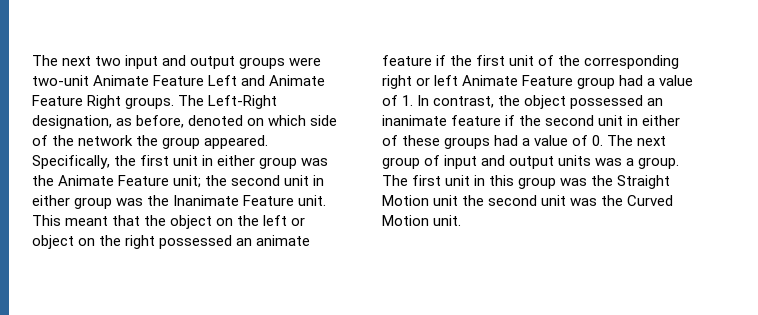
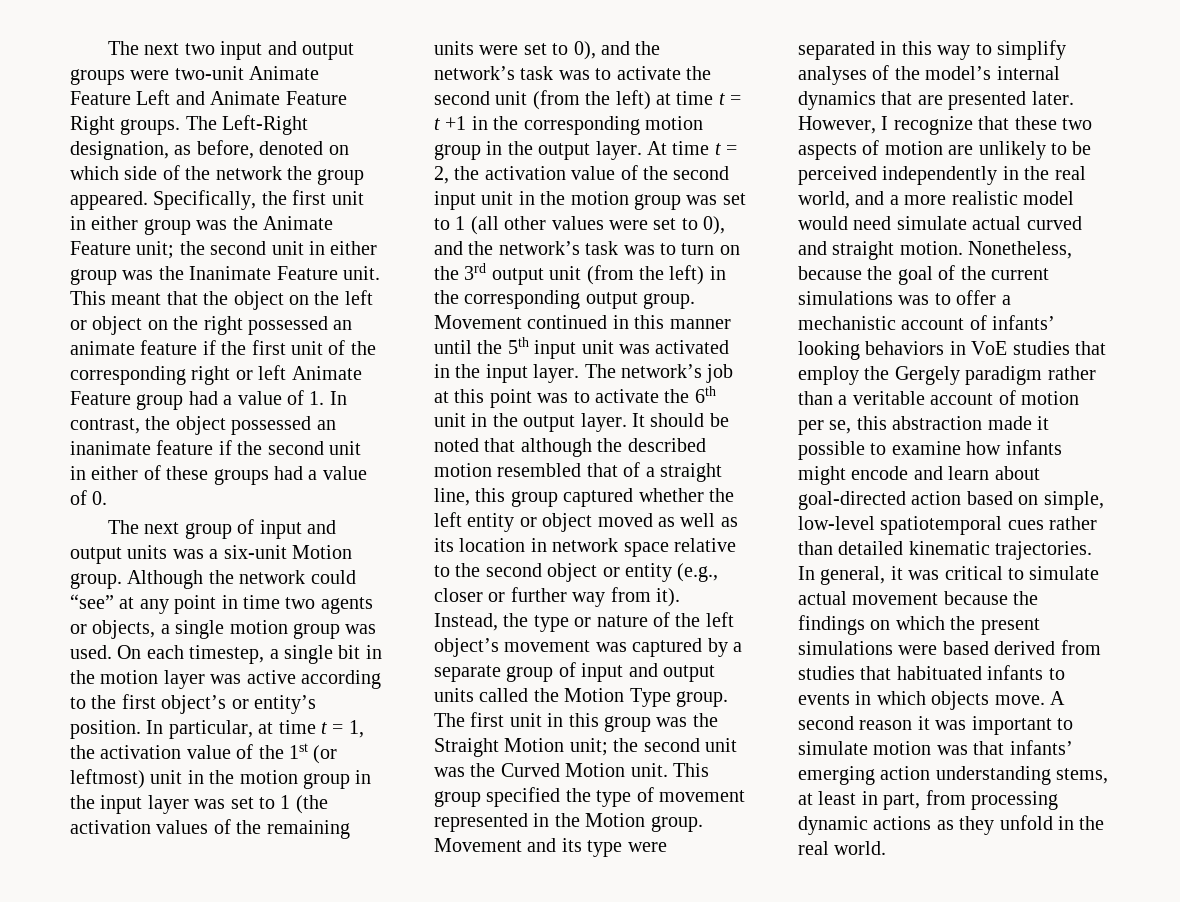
(604, 140) none -> (108, 498) //
(635, 162) none -> [223,545,352,559] [70,570,356,589] [70,594,373,614] [70,620,377,639] [70,645,382,664] [70,670,381,689] [70,694,316,714] [70,720,364,739] [70,743,338,764] [70,769,372,789] [70,795,328,814] [70,819,350,839] [434,41,661,60] [434,66,711,80] [434,90,742,110] [434,116,703,135] [434,141,738,160] [434,165,730,184] [434,191,746,210] [434,216,726,235] [434,241,740,255] [434,263,726,285] [434,290,696,309] [434,315,731,329] [434,337,730,359] [434,364,734,383] [434,386,716,408] [434,413,729,432] [434,438,706,457] [434,462,722,482] [434,488,734,507] [434,512,738,532] [434,538,736,557] [434,563,719,582] [434,587,680,607] [434,612,734,632] [434,638,742,657] [434,662,715,682] [434,688,671,707] six-unit Motion group. Although the network could “see” at any point in time two agents or objects, a single motion group was used. On each timestep, a single bit in the motion layer was active according to the first object’s or entity’s position. In particular, at time t = 1, the activation value of the 1st (or leftmost) unit in the motion group in the input layer was set to 1 (the activation values of the remaining units were set to 0), and the network’s task was to activate the second unit (from the left) at time t = t +1 in the corresponding motion group in the output layer. At time t = 2, the activation value of the second input unit in the motion group was set to 1 (all other values were set to 0), and the network’s task was to turn on the 3rd output unit (from the left) in the corresponding output group. Movement continued in this manner until the 5th input unit was activated in the input layer. The network’s job at this point was to activate the 6th unit in the output layer. It should be noted that although the described motion resembled that of a straight line, this group captured whether the left entity or object moved as well as its location in network space relative to the second object or entity (e.g., closer or further way from it). Instead, the type or nature of the left object’s movement was captured by a separate group of input and output units called the Motion Type
[433,195,459,206] unit -> [569,738,608,756] unit;
(462, 220) none -> [673,763,709,777] [434,787,745,807] [434,813,703,832] [434,838,667,857] [798,40,1066,60] [798,65,1060,85] [798,91,1074,110] [798,116,1092,135] [798,140,1092,160] [798,166,1086,185] [798,191,1074,209] [798,216,1082,230] [798,241,1073,260] [798,265,1049,285] [798,290,1011,305] [798,315,1056,330] [798,341,1106,360] [798,366,1096,385] [798,390,1079,405] [798,416,1049,435] [798,440,1062,460] [798,466,1040,485] [798,491,1104,510] [798,516,1098,535] [798,541,1093,560] [798,566,1100,585] [798,591,1039,605] [798,615,1040,635] [798,640,1101,655] [798,665,1065,680] [798,691,1065,710] [798,716,1073,735] [798,740,1073,755] [798,766,1109,785] [798,790,1058,810] [798,815,1105,835] [798,841,887,855] This group specified the type of movement represented in the Motion group. Movement and its type were separated in this way to simplify analyses of the model’s internal dynamics that are presented later. However, I recognize that these two aspects of motion are unlikely to be perceived independently in the real world, and a more realistic model would need simulate actual curved and straight motion. Nonetheless, because the goal of the current simulations was to offer a mechanistic account of infants’ looking behaviors in VoE studies that employ the Gergely paradigm rather than a veritable account of motion per se, this abstraction made it possible to examine how infants might encode and learn about goal-directed action based on simple, low-level spatiotemporal cues rather than detailed kinematic trajectories. In general, it was critical to simulate actual movement because the findings on which the present simulations were based derived from studies that habituated infants to events in which objects move. A second reason it was important to simulate motion was that infants’ emerging action understanding stems, at least in part, from processing dynamic actions as they unfold in the real world.

